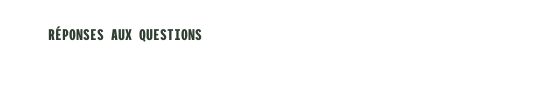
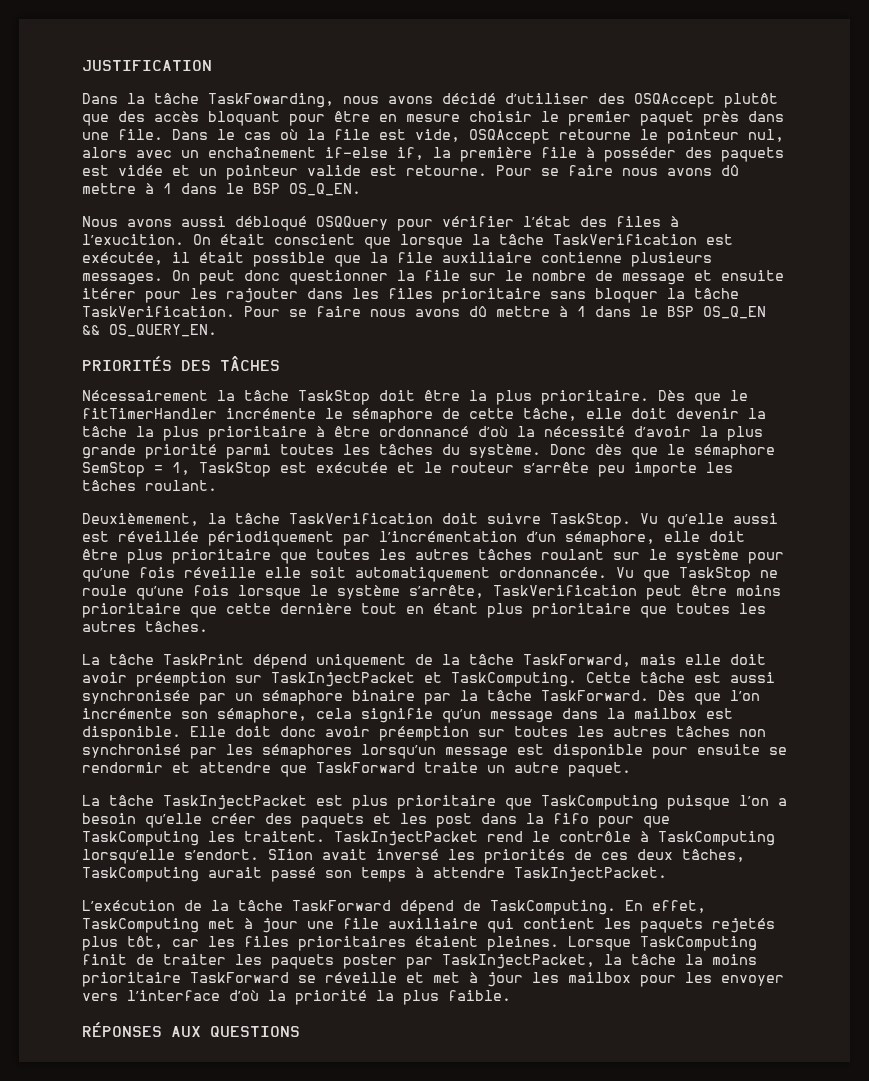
(48, 33) none -> [82,60,212,71] [82,93,778,108] [82,111,784,126] [82,129,784,144] [82,147,784,162] [82,165,739,180] [82,183,361,196] [82,216,679,231] [82,234,733,249] [82,252,712,267] [82,270,784,285] [82,288,739,303] [82,306,766,319] [82,324,217,337] [82,356,280,371] [82,390,748,405] [82,408,766,423] [82,426,763,441] [82,444,775,459] [82,462,733,477] [82,480,217,491] [82,513,778,528] [82,531,745,546] [82,549,784,564] [82,567,778,582] [82,585,781,600] [82,603,766,618] [82,621,208,632] [82,654,766,669] [82,672,775,687] [82,690,760,705] [82,708,733,723] [82,726,766,741] [82,744,787,759] [82,762,631,777] [82,795,787,810] [82,813,670,828] [82,831,775,846] [82,849,745,864] [82,867,667,882] [82,900,706,915] [82,918,775,933] [82,936,757,951] [82,954,757,969] [82,972,784,987] [82,990,511,1005] JUSTIFICATION // Dans la tâche TaskFowarding, nous avons décidé d’utiliser des OSQAccept plutôt que des accès bloquant pour être en mesure choisir le premier paquet près dans une file. Dans le cas où la file est vide, OSQAccept retourne le pointeur nul, alors avec un enchaînement if-else if, la première file à posséder des paquets est vidée et un pointeur valide est retourne. Pour se faire nous avons dû mettre à 1 dans le BSP OS_Q_EN. // Nous avons aussi débloqué OSQQuery pour vérifier l’état des files à l’exucition. On était conscient que lorsque la tâche TaskVerification est exécutée, il était possible que la file auxiliaire contienne plusieurs messages. On peut donc questionner la file sur le nombre de message et ensuite itérer pour les rajouter dans les files prioritaire sans bloquer la tâche TaskVerification. Pour se faire nous avons dû mettre à 1 dans le BSP OS_Q_EN && OS_QUERY_EN. // PRIORITÉS DES TÂCHES // Nécessairement la tâche TaskStop doit être la plus prioritaire. Dès que le fitTimerHandler incrémente le sémaphore de cette tâche, elle doit devenir la tâche la plus prioritaire à être ordonnancé d’où la nécessité d’avoir la plus grande priorité parmi toutes les tâches du système. Donc dès que le sémaphore SemStop = 1, TaskStop est exécutée et le routeur s’arrête peu importe les tâches roulant. // Deuxièmement, la tâche TaskVerification doit suivre TaskStop. Vu qu’elle aussi est réveillée périodiquement par l’incrémentation d’un sémaphore, elle doit être plus prioritaire que toutes les autres tâches roulant sur le système pour qu’une fois réveille elle soit automatiquement ordonnancée. Vu que TaskStop ne roule qu’une fois lorsque le système s’arrête, TaskVerification peut être moins prioritaire que cette dernière tout en étant plus prioritaire que toutes les autres tâches. // La tâche TaskPrint dépend uniquement de la tâche TaskForward, mais elle doit avoir préemption sur TaskInjectPacket et TaskComputing. Cette tâche est aussi synchronisée par un sémaphore binaire par la tâche TaskForward. Dès que l’on incrémente son sémaphore, cela signifie qu’un message dans la mailbox est disponible. Elle doit donc avoir préemption sur toutes les autres tâches non synchronisé par les sémaphores lorsqu’un message est disponible pour ensuite se rendormir et attendre que TaskForward traite un autre paquet. // La tâche TaskInjectPacket est plus prioritaire que TaskComputing puisque l’on a besoin qu’elle créer des paquets et les post dans la fifo pour que TaskComputing les traitent. TaskInjectPacket rend le contrôle à TaskComputing lorsqu’elle s’endort. SIion avait inversé les priorités de ces deux tâches, TaskComputing aurait passé son temps à attendre TaskInjectPacket. // L’exécution de la tâche TaskForward dépend de TaskComputing. En effet, TaskComputing met à jour une file auxiliaire qui contient les paquets rejetés plus tôt, car les files prioritaires étaient pleines. Lorsque TaskComputing finit de traiter les paquets poster par TaskInjectPacket, la tâche la moins prioritaire TaskForward se réveille et met à jour les mailbox pour les envoyer vers l’interface d’où la priorité la plus faible. //

